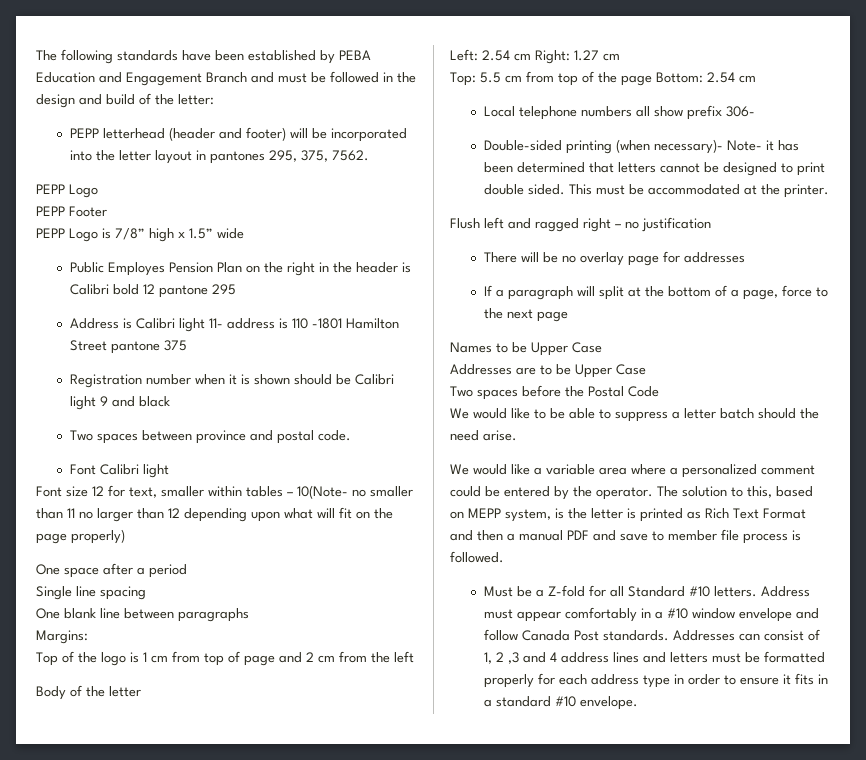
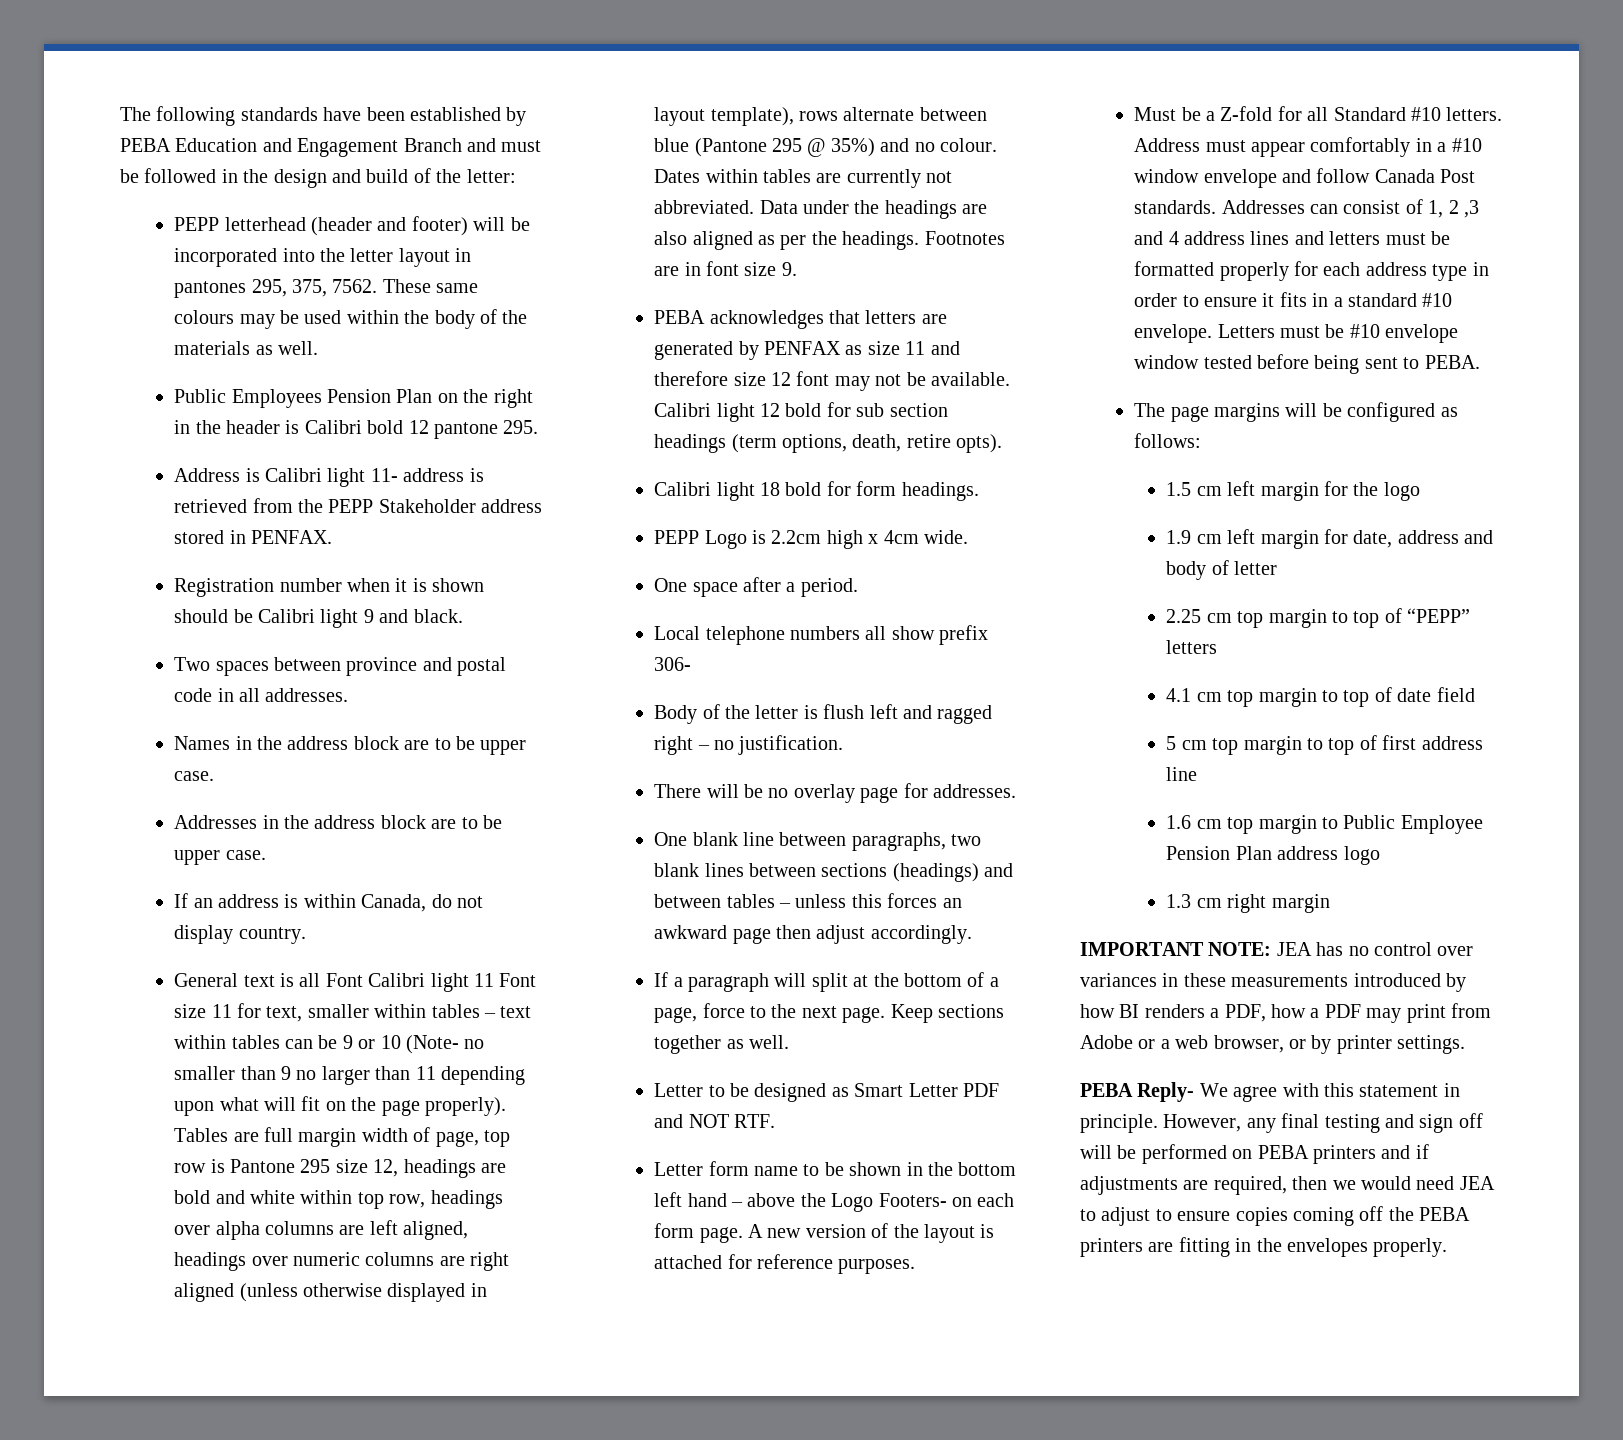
[36,184,98,198] [36,206,107,217] [36,228,244,242] [70,262,166,276] // PEPP Logo // PEPP Footer // PEPP Logo is 7/8” high x 1.5” wide // Public Employes -> [382,279,479,293] [174,309,528,329] [174,341,319,355] [174,389,322,408] These same colours may be used within the body of the materials as well. // Public Employees
[212,284,237,295] 295 -> [503,420,539,434] 295.
[292,318,400,329] [70,340,188,354] 110 -1801 Hamilton Street pantone 375 -> [174,498,543,513] [174,530,333,544] retrieved from the PEPP Stakeholder address stored in PENFAX.
[139,396,171,407] black -> [413,609,463,623] black.
[318,430,352,441] code. // -> [174,688,349,702] [174,736,527,755] [174,771,215,781] [174,815,503,829] [174,850,266,865] [174,893,484,912] [174,925,306,944] [174,973,321,987] code in all addresses. // Names in the address block are to be upper case. // Addresses in the address block are to be upper case. // If an address is within Canada, do not display country. // General text is all
(170, 471) // -> [474,973,495,987] 11
[92,486,104,496] 12 -> [211,1004,232,1018] 11
[297,485,348,499] 10(Note- -> [500,1006,532,1018] [174,1035,460,1054] text within tables can be 9 or 10 (Note-
[67,508,75,518] 11 -> [281,1066,292,1080] 9
[168,508,180,518] 12 -> [415,1066,436,1080] 11
[71,529,125,544] [36,563,187,578] [36,586,146,600] [36,608,249,622] [36,630,88,644] [36,651,414,666] [36,685,141,700] [450,49,620,64] [450,71,756,86] properly) // One space after a period // Single line spacing // One blank line between paragraphs // Margins: // Top of the logo is 1 cm from top of page and 2 cm from the left // Body of the letter // Left: 2.54 cm Right: 1.27 cm // Top: 5.5 cm from top of the page Bottom: 2.54 cm -> [425,1097,507,1116] [174,1127,511,1147] [174,1159,507,1178] [174,1190,503,1209] [174,1220,469,1240] [174,1252,510,1271] [174,1283,487,1302] [654,107,987,126] [654,138,998,157] [654,169,953,188] [654,200,988,219] [654,231,1005,250] [654,261,797,276] [654,310,947,329] [654,341,960,360] [654,371,1011,391] [654,402,948,422] [654,434,1003,453] [654,481,979,501] [654,530,969,549] [654,577,858,597] properly). Tables are full margin width of page, top row is Pantone 295 size 12, headings are bold and white within top row, headings over alpha columns are left aligned, headings over numeric columns are right aligned (unless otherwise displayed in layout template), rows alternate between blue (Pantone 295 @ 35%) and no colour. Dates within tables are currently not abbreviated. Data under the headings are also aligned as per the headings. Footnotes are in font size 9. // PEBA acknowledges that letters are generated by PENFAX as size 11 and therefore size 12 font may not be available. Calibri light 12 bold for sub section headings (term options, death, retire opts). // Calibri light 18 bold for form headings. // PEPP Logo is 2.2cm high x 4cm wide. // One space after a period.
[484,139,800,154] [484,162,826,176] [484,184,830,198] [450,218,480,229] Double-sided printing (when necessary)- Note- it has been determined that letters cannot be designed to print double sided. This must be accommodated at the printer. // Flush -> [654,704,865,724] Body of the letter is flush
[642,217,711,232] justification -> [738,735,844,755] justification.
[684,252,746,263] addresses -> [933,784,1017,798] [654,832,982,851] [654,863,1014,882] [654,893,962,908] [654,925,972,944] addresses. // One blank line between paragraphs, two blank lines between sections (headings) and between tables – unless this forces an awkward page then adjust accordingly.
[537,311,569,322] [450,342,602,356] [450,364,646,378] [450,385,659,400] [450,408,819,422] [450,430,517,441] [450,464,815,478] [450,486,813,500] [450,508,806,522] [450,529,801,544] [450,551,504,563] page // Names to be Upper Case // Addresses are to be Upper Case // Two spaces before the Postal Code // We would like to be able to suppress a letter batch should the need arise. // We would like a variable area where a personalized comment could be entered by the operator. The solution to this, based on MEPP system, is the letter is printed as Rich Text Format and then a manual PDF and save to member file process is followed. -> [842,1004,1005,1023] [654,1035,790,1054] [654,1083,1000,1102] [654,1114,776,1128] [654,1161,1017,1176] [654,1192,1015,1212] [654,1223,995,1243] [654,1254,916,1274] page. Keep sections together as well. // Letter to be designed as Smart Letter PDF and NOT RTF. // Letter form name to be shown in the bottom left hand – above the Logo Footers- on each form page. A new version of the layout is attached for reference purposes.
(639, 703) none -> [1217,324,1459,343] [1134,354,1480,374] [1134,402,1458,422] [1134,433,1202,448] [1166,481,1420,501] [1166,529,1494,549] [1166,560,1278,580] [1166,608,1471,628] [1166,640,1218,654] [1166,687,1475,707] [1166,735,1483,755] [1166,767,1198,781] [1166,815,1483,834] [1166,846,1380,865] [1166,894,1330,913] [1080,942,1474,956] [1080,973,1466,992] [1080,1003,1491,1023] [1080,1035,1466,1054] [1080,1082,1460,1102] [1080,1113,1483,1133] [1080,1144,1429,1164] [1080,1176,1495,1195] [1080,1206,1471,1226] [1080,1237,1448,1257] Letters must be #10 envelope window tested before being sent to PEBA. // The page margins will be configured as follows: // 1.5 cm left margin for the logo // 1.9 cm left margin for date, address and body of letter // 2.25 cm top margin to top of “PEPP” letters // 4.1 cm top margin to top of date field // 5 cm top margin to top of first address line // 1.6 cm top margin to Public Employee Pension Plan address logo // 1.3 cm right margin // IMPORTANT NOTE: JEA has no control over variances in these measurements introduced by how BI renders a PDF, how a PDF may print from Adobe or a web browser, or by printer settings. // PEBA Reply- We agree with this statement in principle. However, any final testing and sign off will be performed on PEBA printers and if adjustments are required, then we would need JEA to adjust to ensure copies coming off the PEBA printers are fitting in the envelopes properly.

